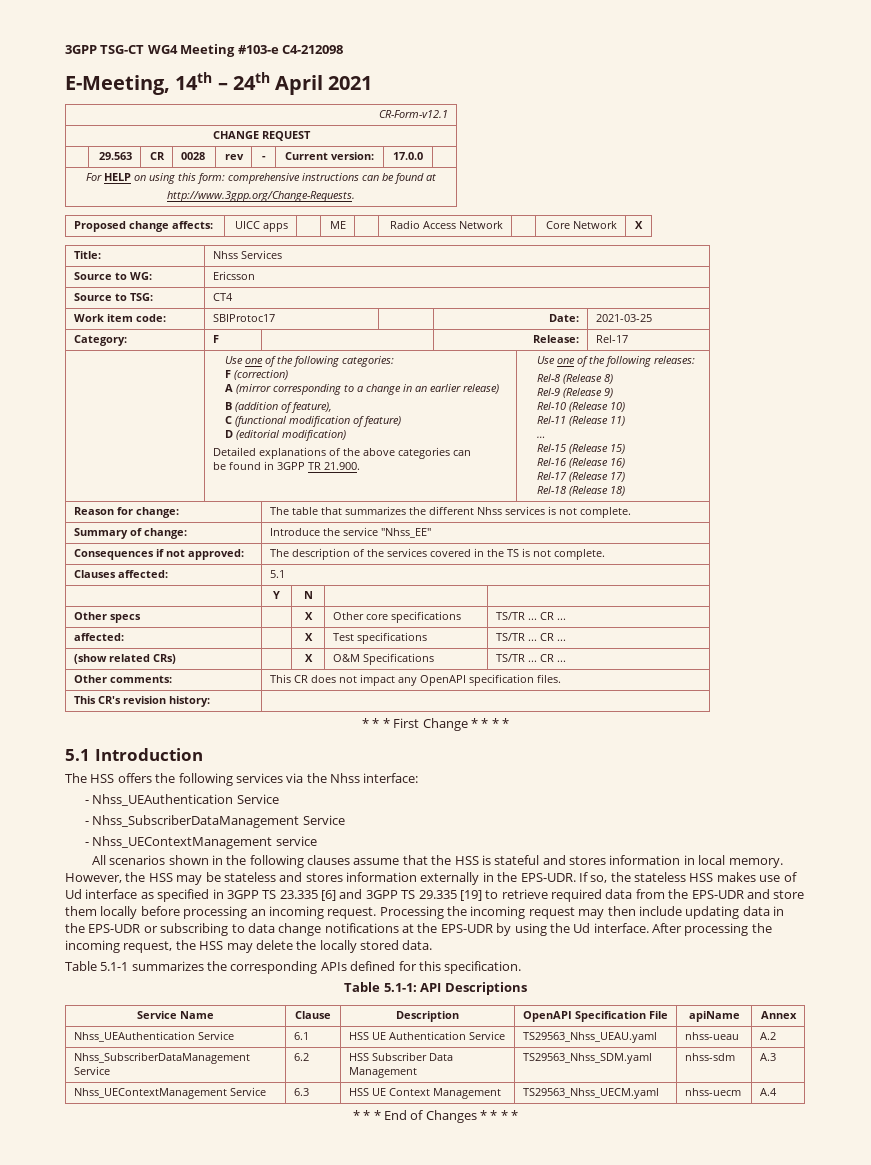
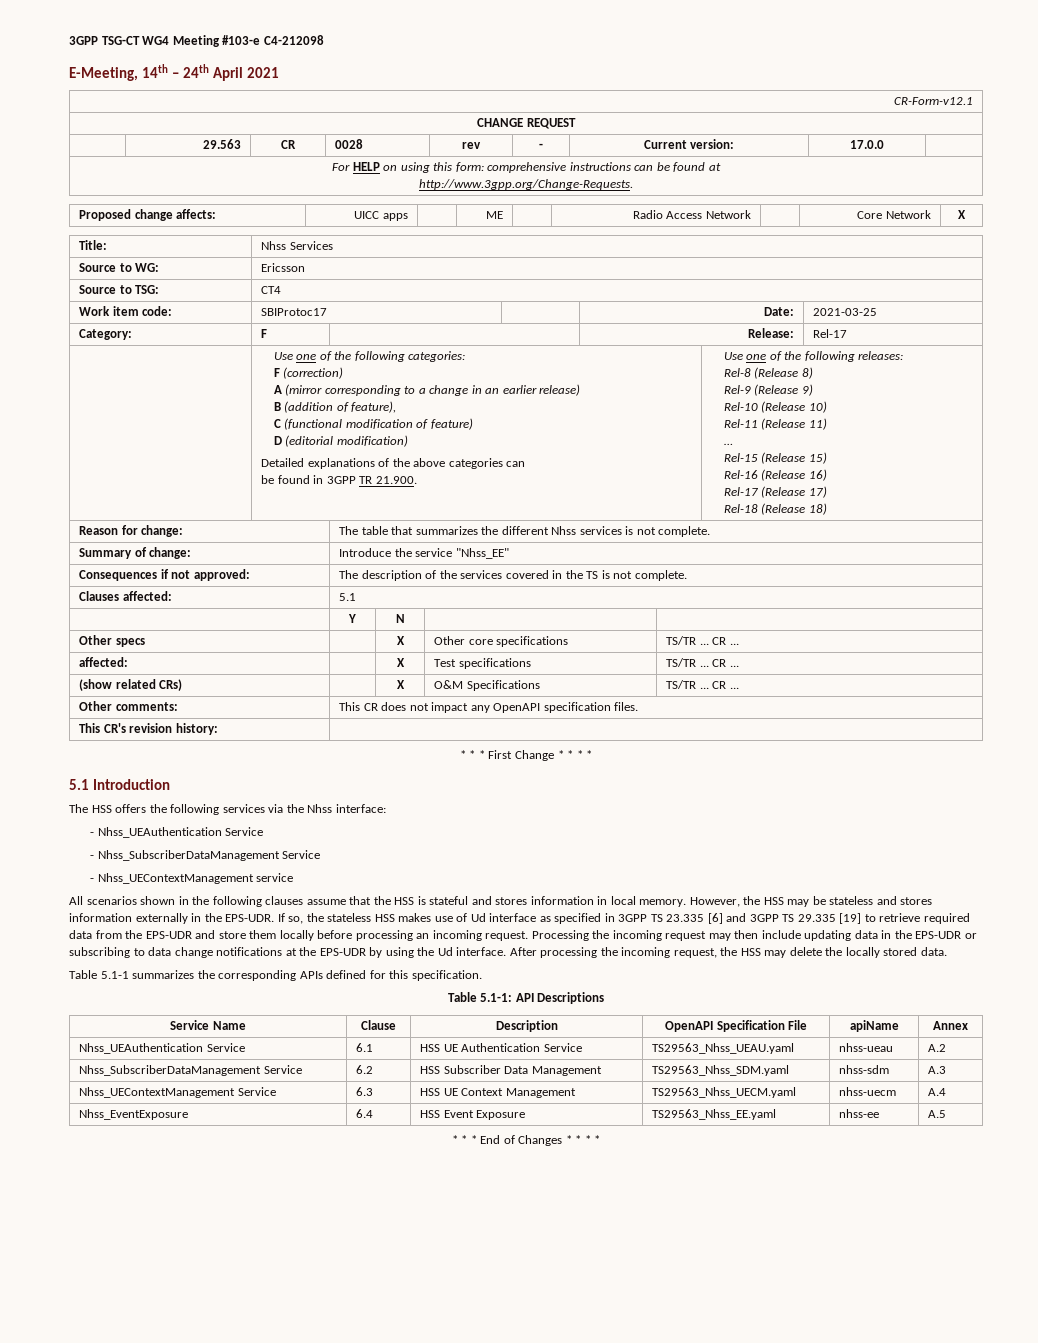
(777, 1092) none -> [79,1109,189,1120] [356,1109,374,1118] [420,1110,526,1120] [652,1109,777,1120] [839,1109,880,1118] [928,1110,947,1118] // Nhss_EventExposure | 6.4 | HSS Event Exposure | TS29563_Nhss_EE.yaml | nhss-ee | A.5

